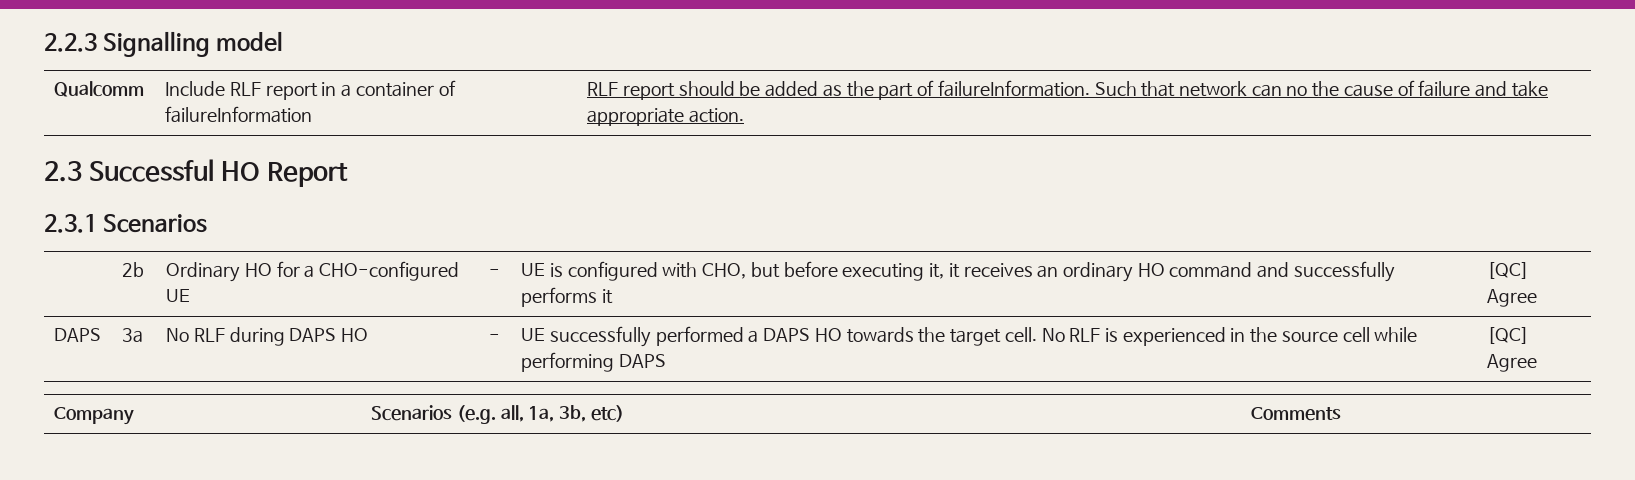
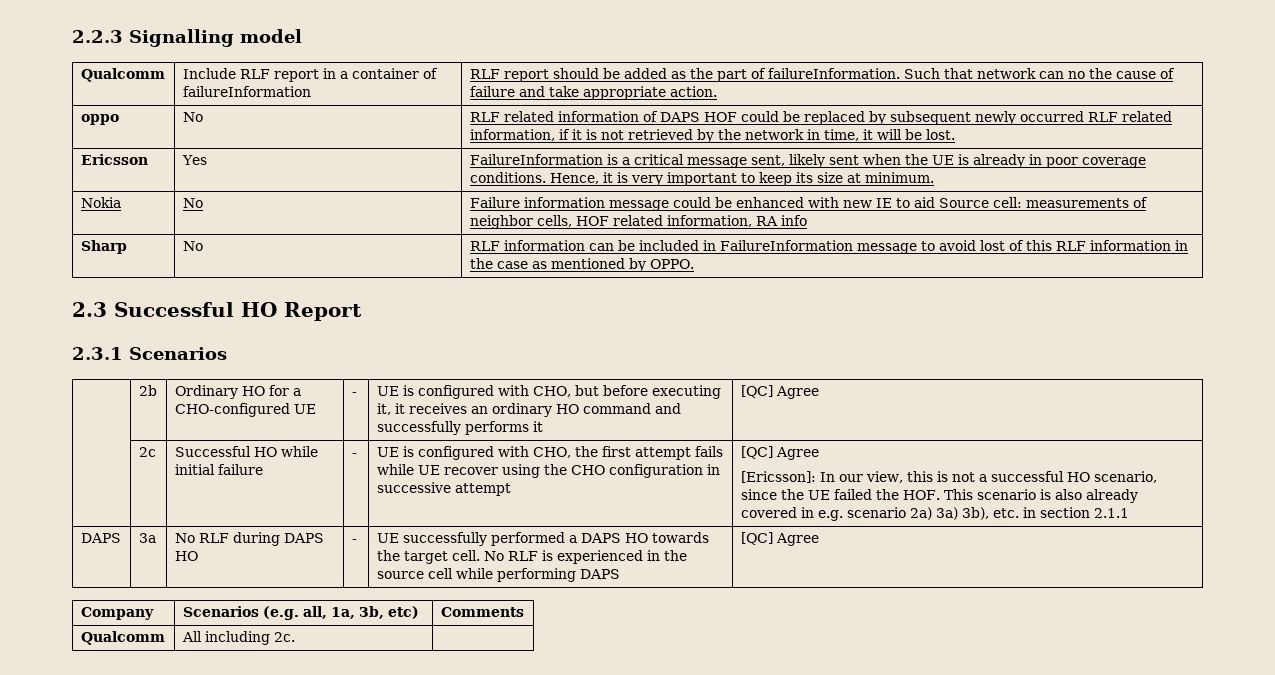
(744, 115) none -> [80,114,119,125] [182,112,203,122] [469,111,1172,125] [469,129,955,143] [80,154,148,165] [181,155,207,165] [469,154,1146,168] [469,172,934,186] [80,197,121,208] [182,198,203,208] [469,197,1148,211] [469,215,807,229] [80,240,127,254] [182,241,203,251] [469,240,1188,254] [469,258,694,272] // oppo | No | RLF related information of DAPS HOF could be replaced by subsequent newly occurred RLF related information, if it is not retrieved by the network in time, it will be lost. // Ericsson | Yes | FailureInformation is a critical message sent, likely sent when the UE is already in poor coverage conditions. Hence, it is very important to keep its size at minimum. // Nokia | No | Failure information message could be enhanced with new IE to aid Source cell: measurements of neighbor cells, HOF related information, RA info // Sharp | No | RLF information can be included in FailureInformation message to avoid lost of this RLF information in the case as mentioned by OPPO.
(1538, 298) none -> [138,447,156,457] [174,446,318,457] [174,464,263,475] [351,453,357,457] [376,446,723,460] [376,464,720,478] [376,482,511,496] [740,446,819,460] [740,471,1157,483] [740,489,1138,503] [740,507,1129,521] // | 2c | Successful HO while initial failure | - | UE is configured with CHO, the first attempt fails while UE recover using the CHO configuration in successive attempt | [QC] Agree // [Ericsson]: In our view, this is not a successful HO scenario, since the UE failed the HOF. This scenario is also already covered in e.g. scenario 2a) 3a) 3b), etc. in section 2.1.1
(1342, 414) none -> [80,631,165,645] [181,631,295,645] // Qualcomm | All including 2c. |

